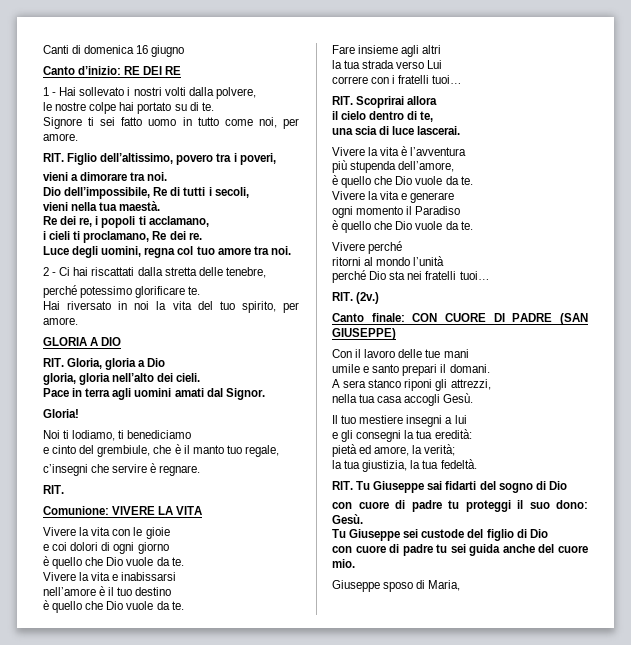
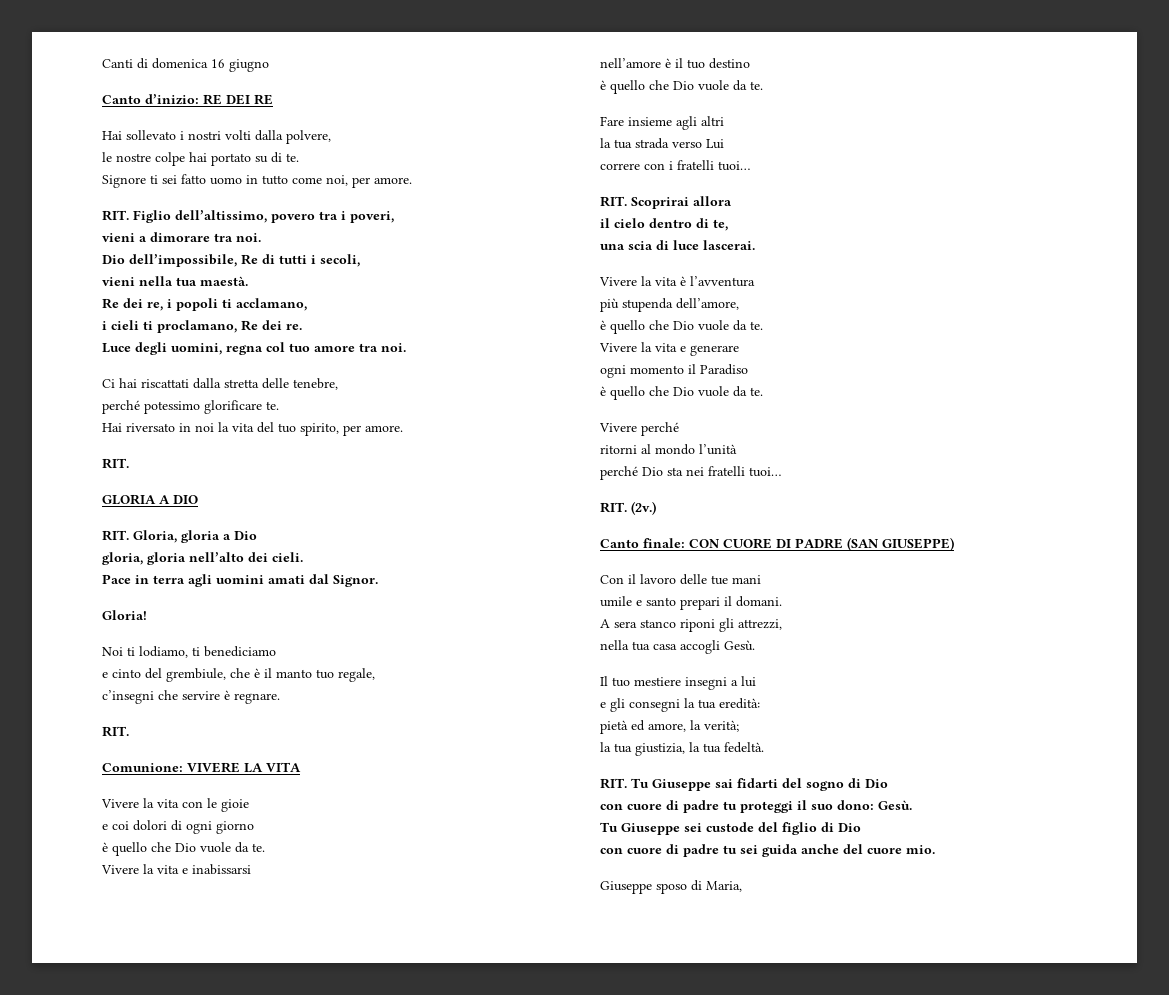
[43,87,57,96] 1 - -> (273, 99) none
[43,267,57,276] 2 - -> (406, 347) none
(78, 321) none -> [102,458,129,469] // RIT.

